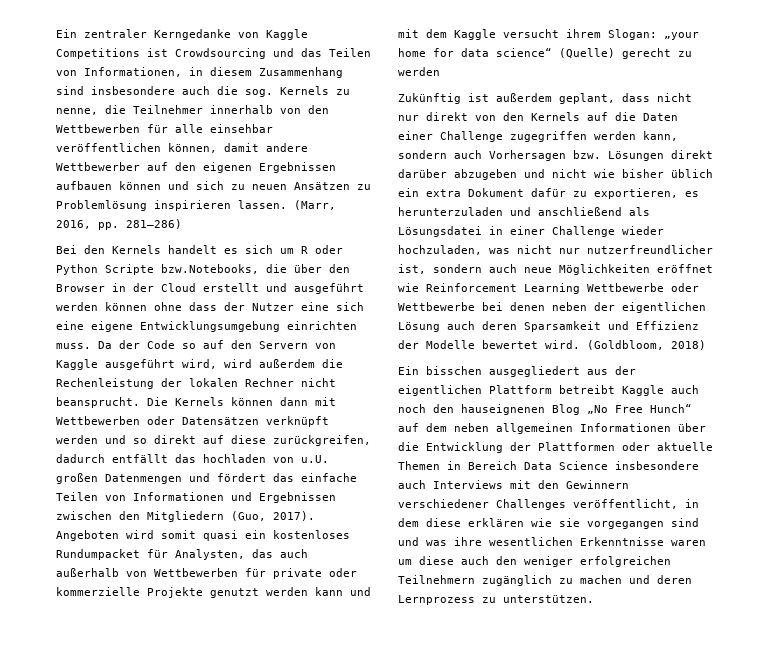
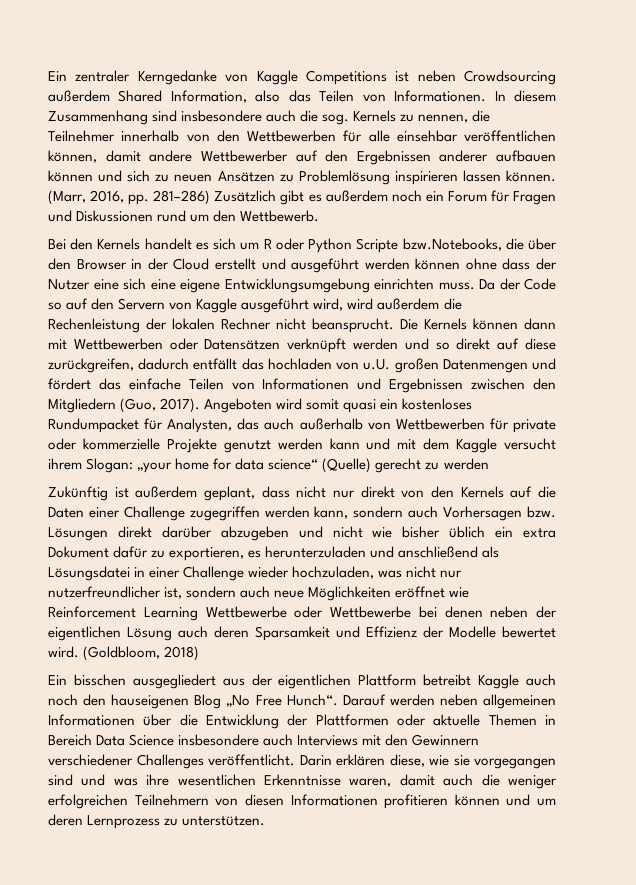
[175,48,294,59] Crowdsourcing und -> [417,70,556,85] [48,90,281,103] neben Crowdsourcing außerdem Shared Information, also
[84,67,203,77] Informationen, in -> [394,90,506,102] Informationen. In
[56,108,98,115] nenne, -> [418,114,469,123] nennen,
[203,162,336,173] eigenen Ergebnissen -> [356,150,489,165] Ergebnissen anderer
[238,200,287,209] lassen. -> [462,170,556,182] lassen können.
(182, 224) none -> [214,190,556,205] [48,210,320,222] Zusätzlich gibt es außerdem noch ein Forum für Fragen und Diskussionen rund um den Wettbewerb.
[461,404,545,415] hauseignenen -> [111,694,190,709] hauseigenen
[650,404,692,413] [398,423,447,432] Hunch“ auf dem -> [286,694,435,706] Hunch“. Darauf werden
[573,499,699,509] [398,518,524,527] veröffentlicht, in dem diese erklären -> [208,754,425,767] veröffentlicht. Darin erklären diese,
[671,540,706,546] [398,556,671,567] [398,575,650,586] waren um diese auch den weniger erfolgreichen Teilnehmern zugänglich zu machen und -> [349,774,557,789] [48,794,556,809] waren, damit auch die weniger erfolgreichen Teilnehmern von diesen Informationen profitieren können und um

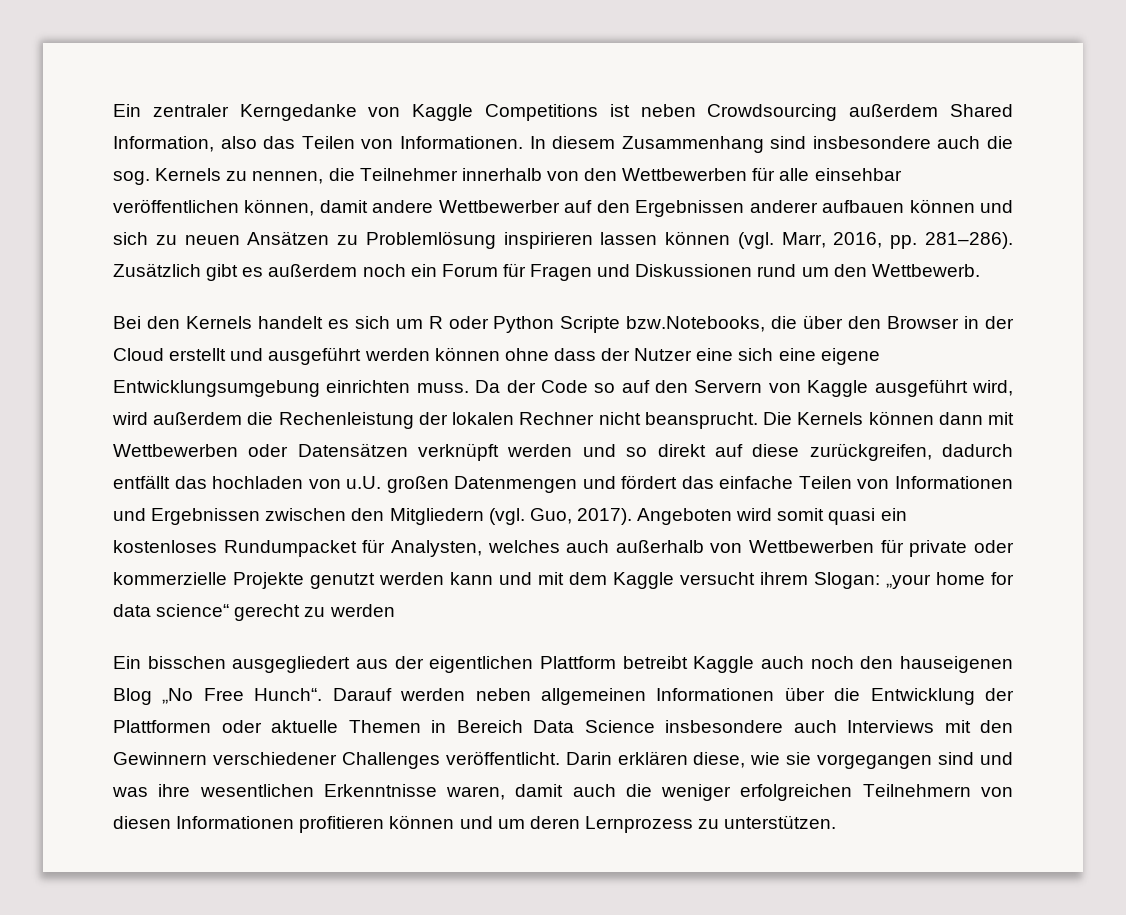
[506,170,556,182] [48,190,86,205] können. (Marr, -> [665,231,826,249] können (vgl. Marr,
[153,190,211,205] 281–286) -> [924,232,1013,249] 281–286).
[120,398,157,413] (Guo, -> [488,508,572,525] (vgl. Guo,
[237,418,260,430] das -> [487,540,560,553] welches
[322,458,372,473] (Quelle) -> (230, 610) none
[48,486,557,501] [48,506,557,521] [48,526,556,541] [48,546,500,561] [48,566,463,581] [48,586,470,601] [48,606,557,621] [48,626,556,641] [48,646,200,661] // Zukünftig ist außerdem geplant, dass nicht nur direkt von den Kernels auf die Daten einer Challenge zugegriffen werden kann, sondern auch Vorhersagen bzw. Lösungen direkt darüber abzugeben und nicht wie bisher üblich ein extra Dokument dafür zu exportieren, es herunterzuladen und anschließend als Lösungsdatei in einer Challenge wieder hochzuladen, was nicht nur nutzerfreundlicher ist, sondern auch neue Möglichkeiten eröffnet wie Reinforcement Learning Wettbewerbe oder Wettbewerbe bei denen neben der eigentlichen Lösung auch deren Sparsamkeit und Effizienz der Modelle bewertet wird. (Goldbloom, 2018) -> (395, 610) none

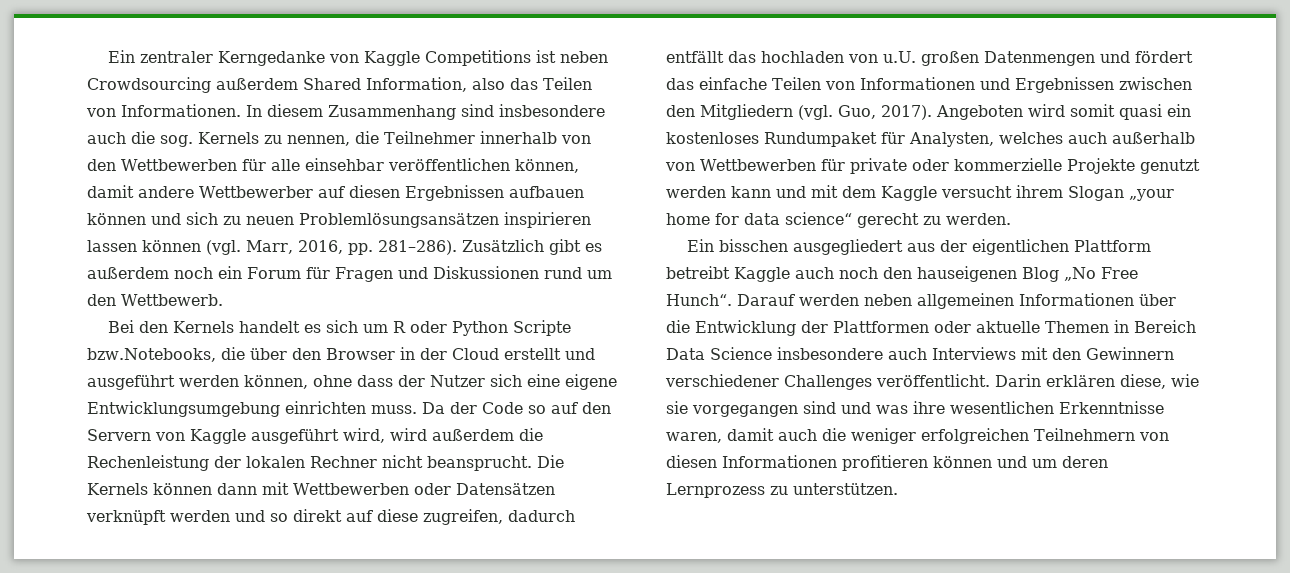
[596,200,818,217] den Ergebnissen anderer -> [348,185,504,201] diesen Ergebnissen
[247,231,496,249] Ansätzen zu Problemlösung -> [299,213,499,228] Problemlösungsansätzen
[434,347,500,361] können -> [244,375,308,389] können,
[696,348,734,361] eine -> (485, 381) none
[809,443,932,461] zurückgreifen, -> [423,509,503,525] zugreifen,
[223,540,357,557] Rundumpacket -> [764,132,877,147] Rundumpaket
[814,572,880,589] Slogan: -> [1068,186,1124,201] Slogan
[329,604,395,617] werden -> [946,213,1011,225] werden.

